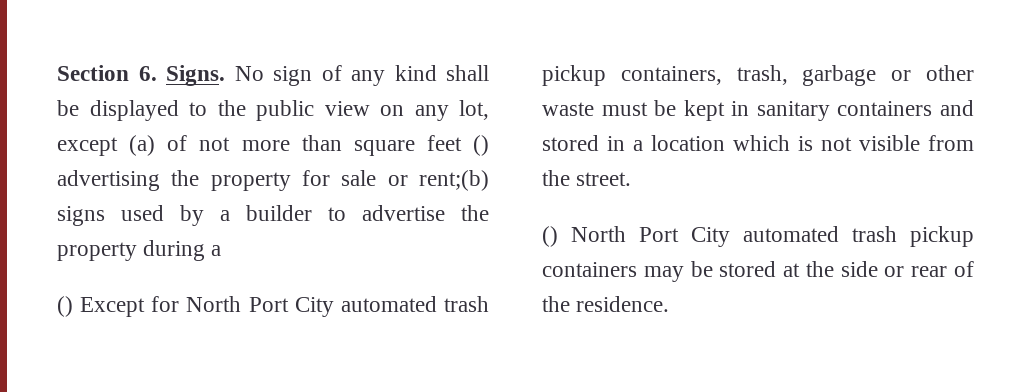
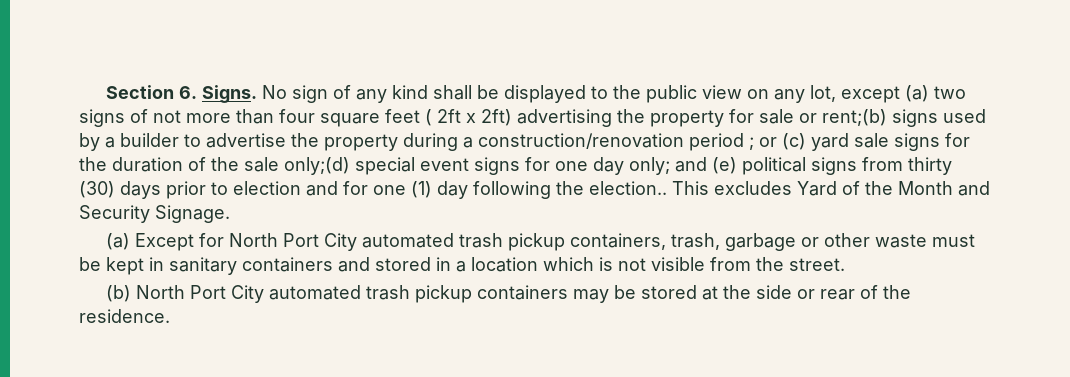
(156, 145) none -> [933,86,966,99] [79,109,125,127] two signs
(342, 143) none -> [279,109,315,123] four
[473,135,489,156] () -> [425,109,512,126] ( 2ft x 2ft)
[57,296,73,317] // () -> [478,133,970,151] [79,157,952,175] [79,181,990,199] [79,205,230,223] [105,233,130,250] construction/renovation period ; or (c) yard sale signs for the duration of the sale only;(d) special event signs for one day only; and (e) political signs from thirty (30) days prior to election and for one (1) day following the election.. This excludes Yard of the Month and Security Signage. // (a)
[542,226,558,247] () -> [105,285,131,302] (b)

